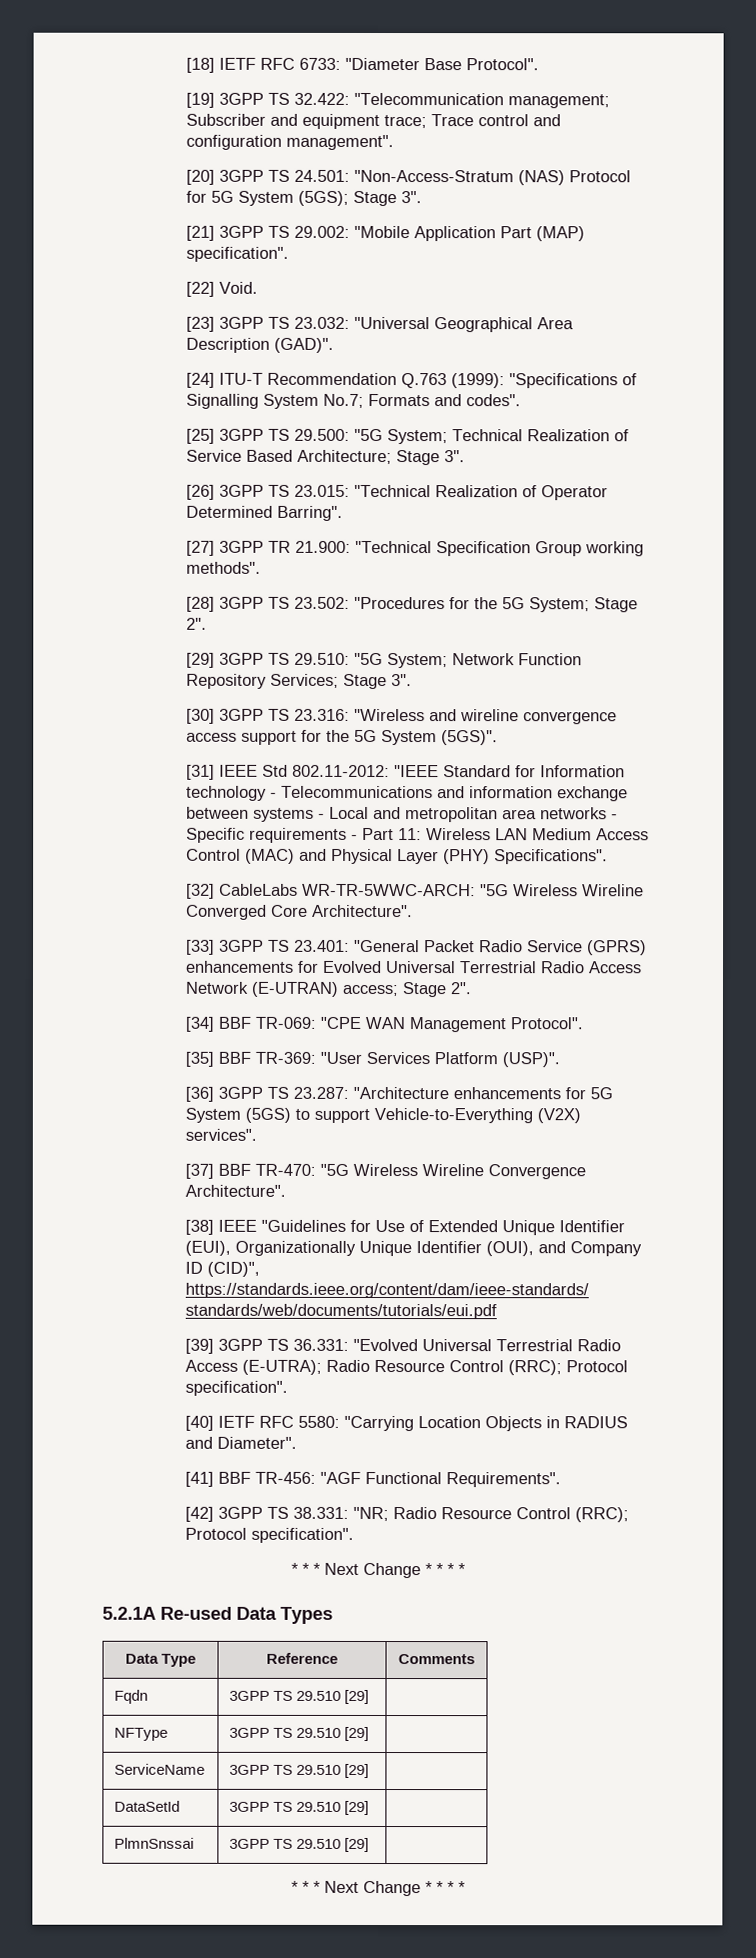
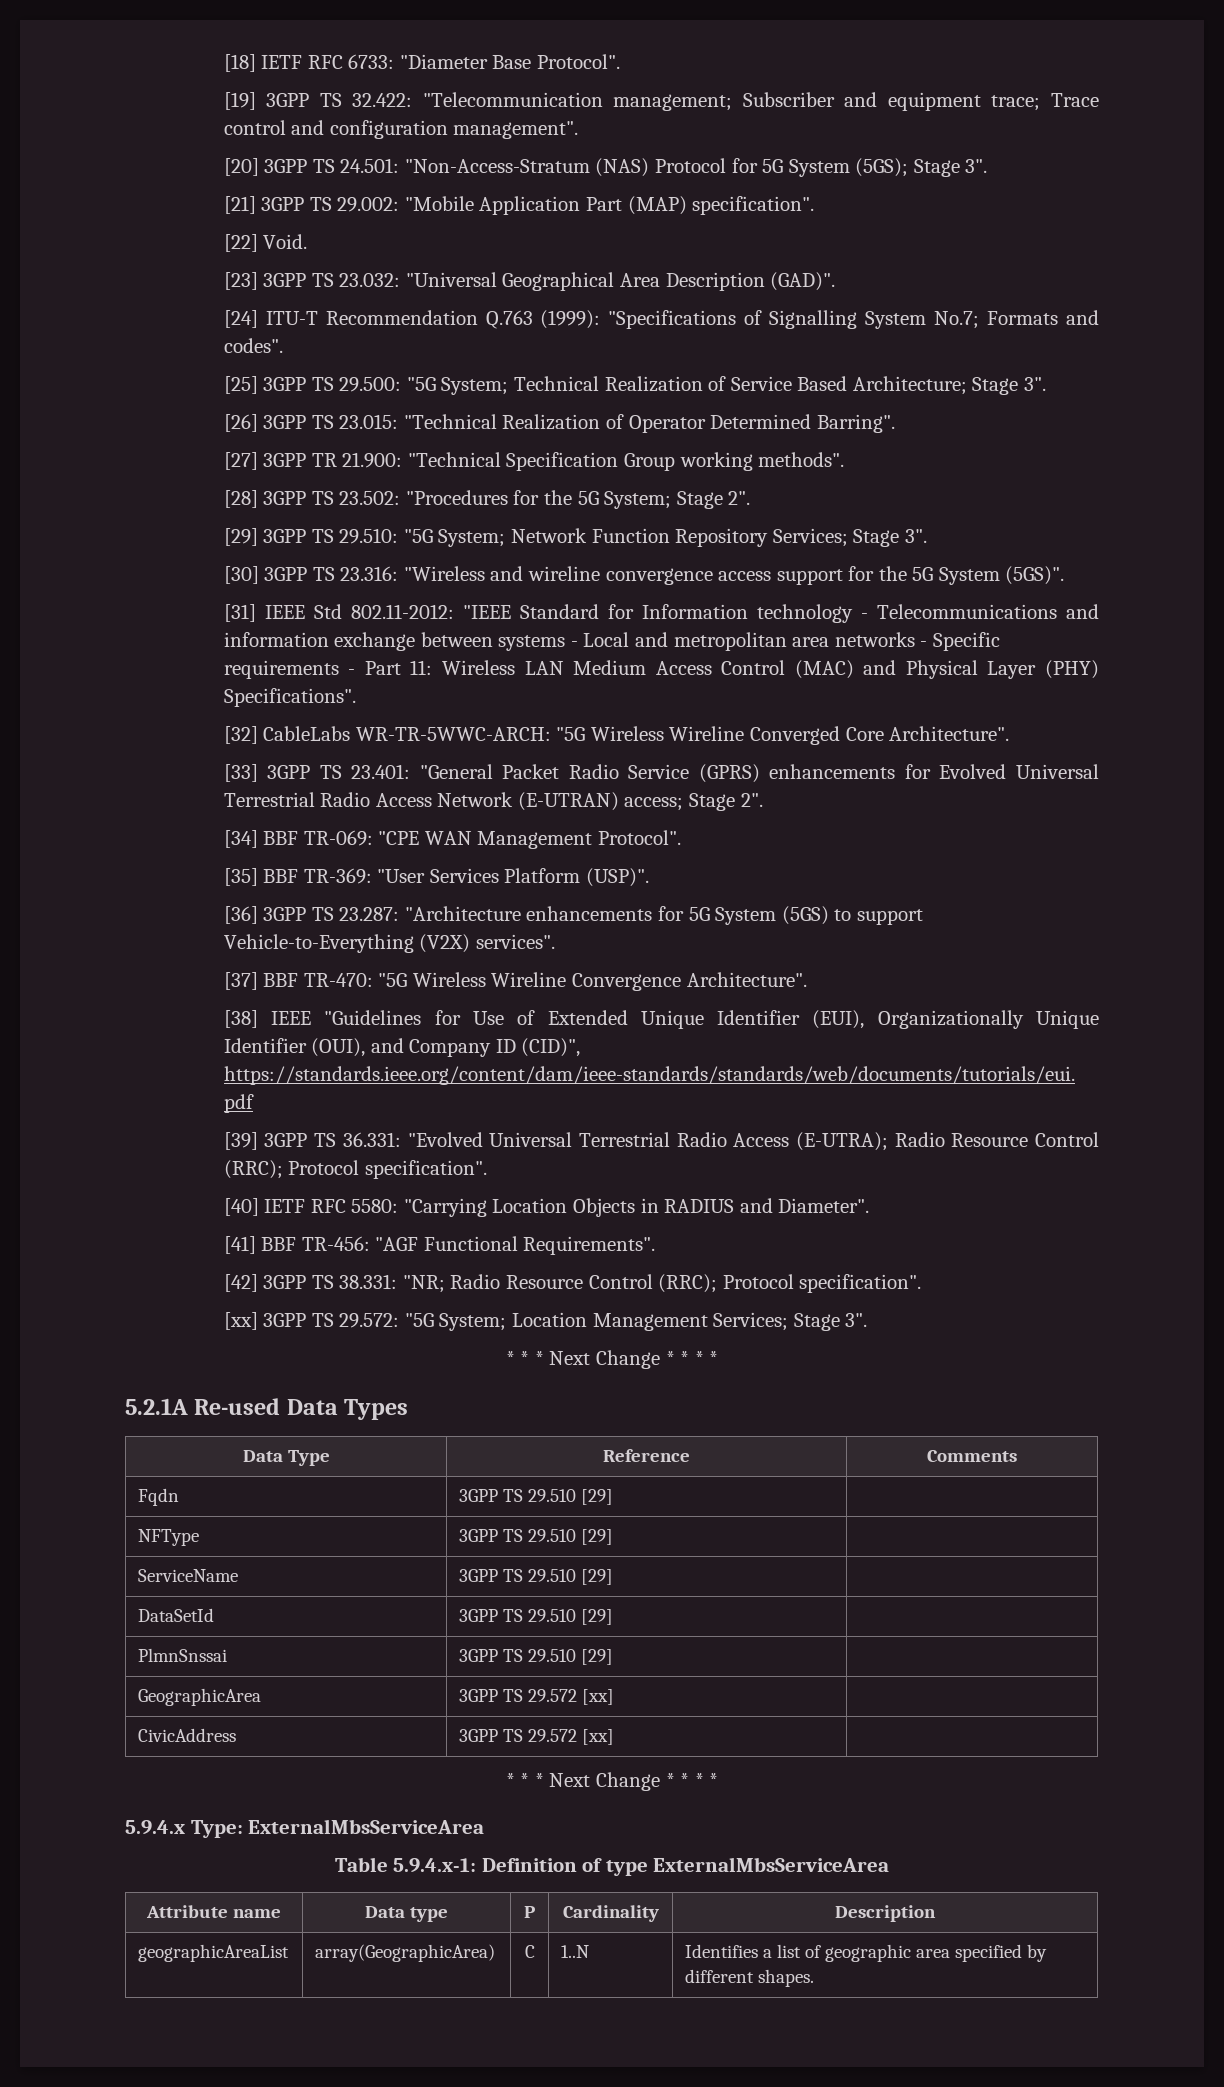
(355, 1535) none -> [223,1312,868,1331] // [xx] 3GPP TS 29.572: "5G System; Location Management Services; Stage 3".
[290,1880,466,1897] // * * * Next Change * * * * -> [138,1688,262,1706] [459,1689,615,1705] [138,1728,237,1742] [459,1729,615,1745] [505,1772,719,1791] [125,1819,485,1838] [334,1857,890,1876] [146,1905,281,1918] [365,1906,448,1922] [524,1906,535,1918] [562,1905,659,1922] [835,1905,936,1922] [138,1944,290,1962] [315,1944,496,1962] [524,1945,535,1958] [561,1945,590,1958] [685,1944,1048,1962] [685,1969,815,1987] // GeographicArea | 3GPP TS 29.572 [xx] | // CivicAddress | 3GPP TS 29.572 [xx] | // * * * Next Change * * * * // 5.9.4.x Type: ExternalMbsServiceArea // Table 5.9.4.x-1: Definition of type ExternalMbsServiceArea // Attribute name | Data type | P | Cardinality | Description // geographicAreaList | array(GeographicArea) | C | 1..N | Identifies a list of geographic area specified by different shapes.

